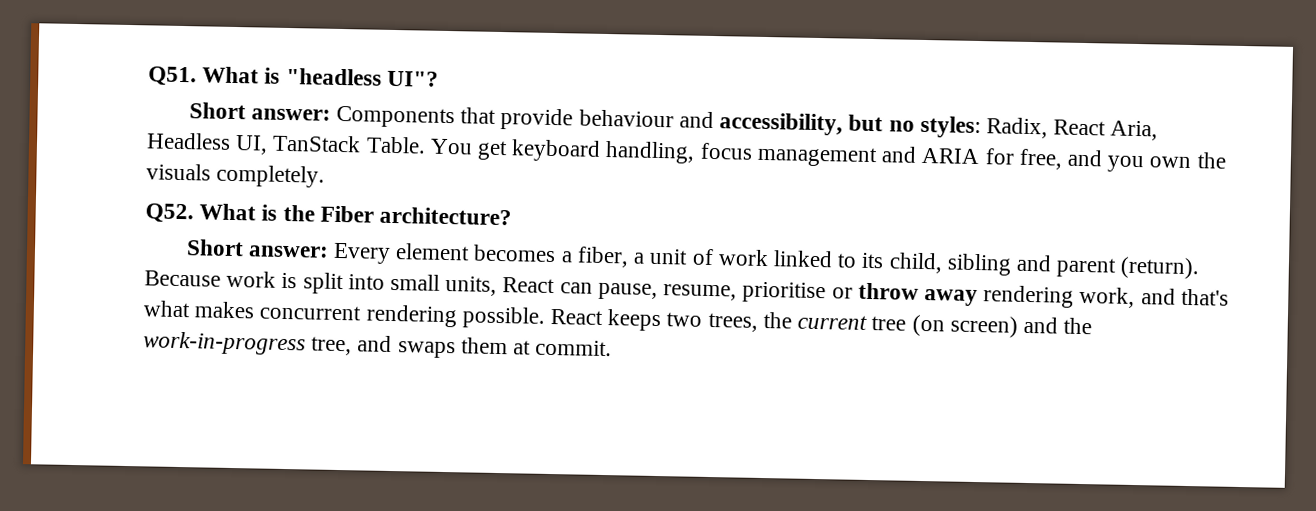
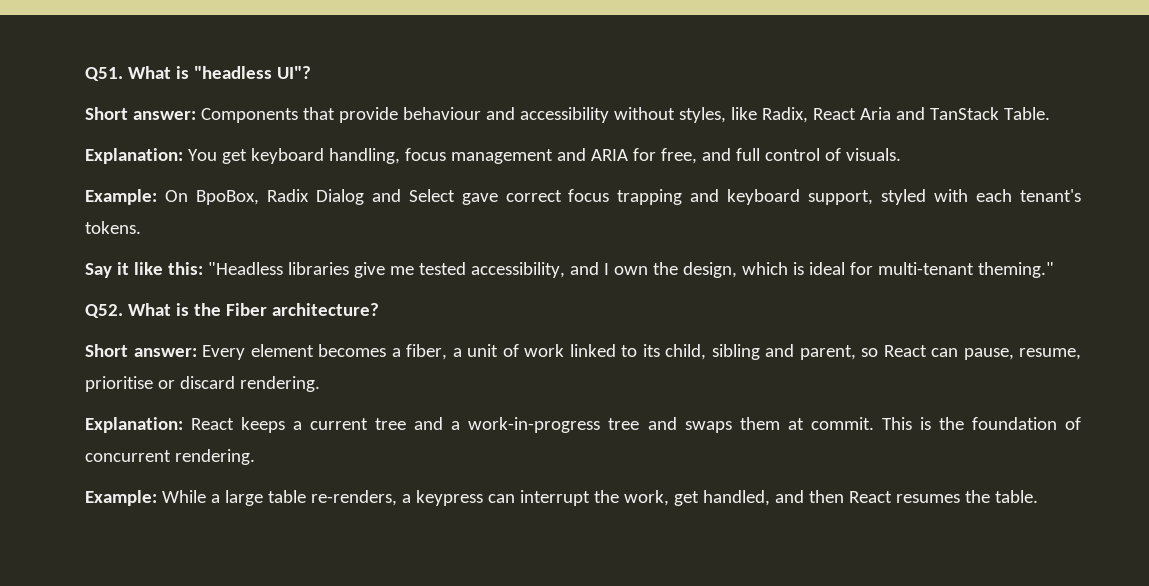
[719,112,1159,141] [146,132,269,155] accessibility, but no styles: Radix, React Aria, Headless UI, -> [519,107,925,123] accessibility without styles, like Radix, React Aria and
(426, 145) none -> [85,148,183,164] // Explanation:
[1107,152,1227,173] [146,163,326,188] you own the visuals completely. -> [735,148,901,161] [85,189,1082,205] [85,221,141,234] [85,262,1054,278] full control of visuals. // Example: On BpoBox, Radix Dialog and Select gave correct focus trapping and keyboard support, styled with each tenant's tokens. // Say it like this: "Headless libraries give me tested accessibility, and I own the design, which is ideal for multi-tenant theming."
[1056,256,1201,280] [144,270,498,296] parent (return). Because work is split into small units, -> [799,345,878,360] parent, so
[857,282,1229,309] [143,300,1093,338] [143,331,353,356] throw away rendering work, and that's what makes concurrent rendering possible. React keeps two trees, the current tree (on screen) and the work-in-progress tree, -> [179,376,320,392] [85,417,640,433] discard rendering. // Explanation: React keeps a current tree and a work-in-progress tree
(613, 348) none -> [881,417,1082,430] [85,449,255,465] [85,490,1038,506] This is the foundation of concurrent rendering. // Example: While a large table re-renders, a keypress can interrupt the work, get handled, and then React resumes the table.

